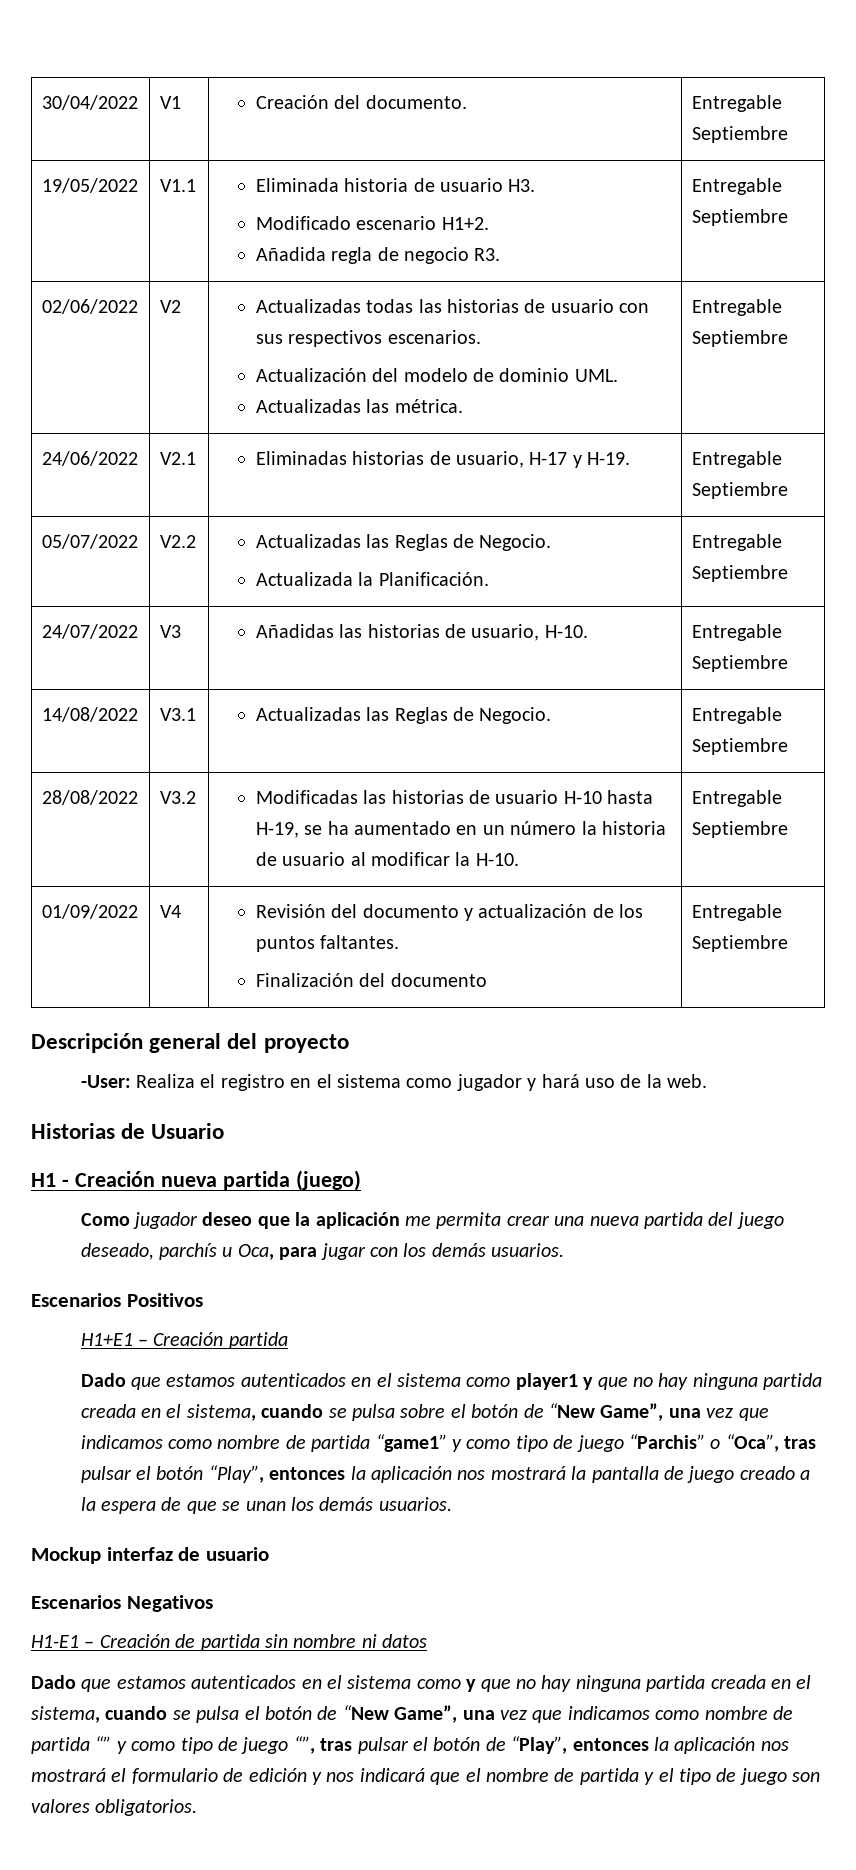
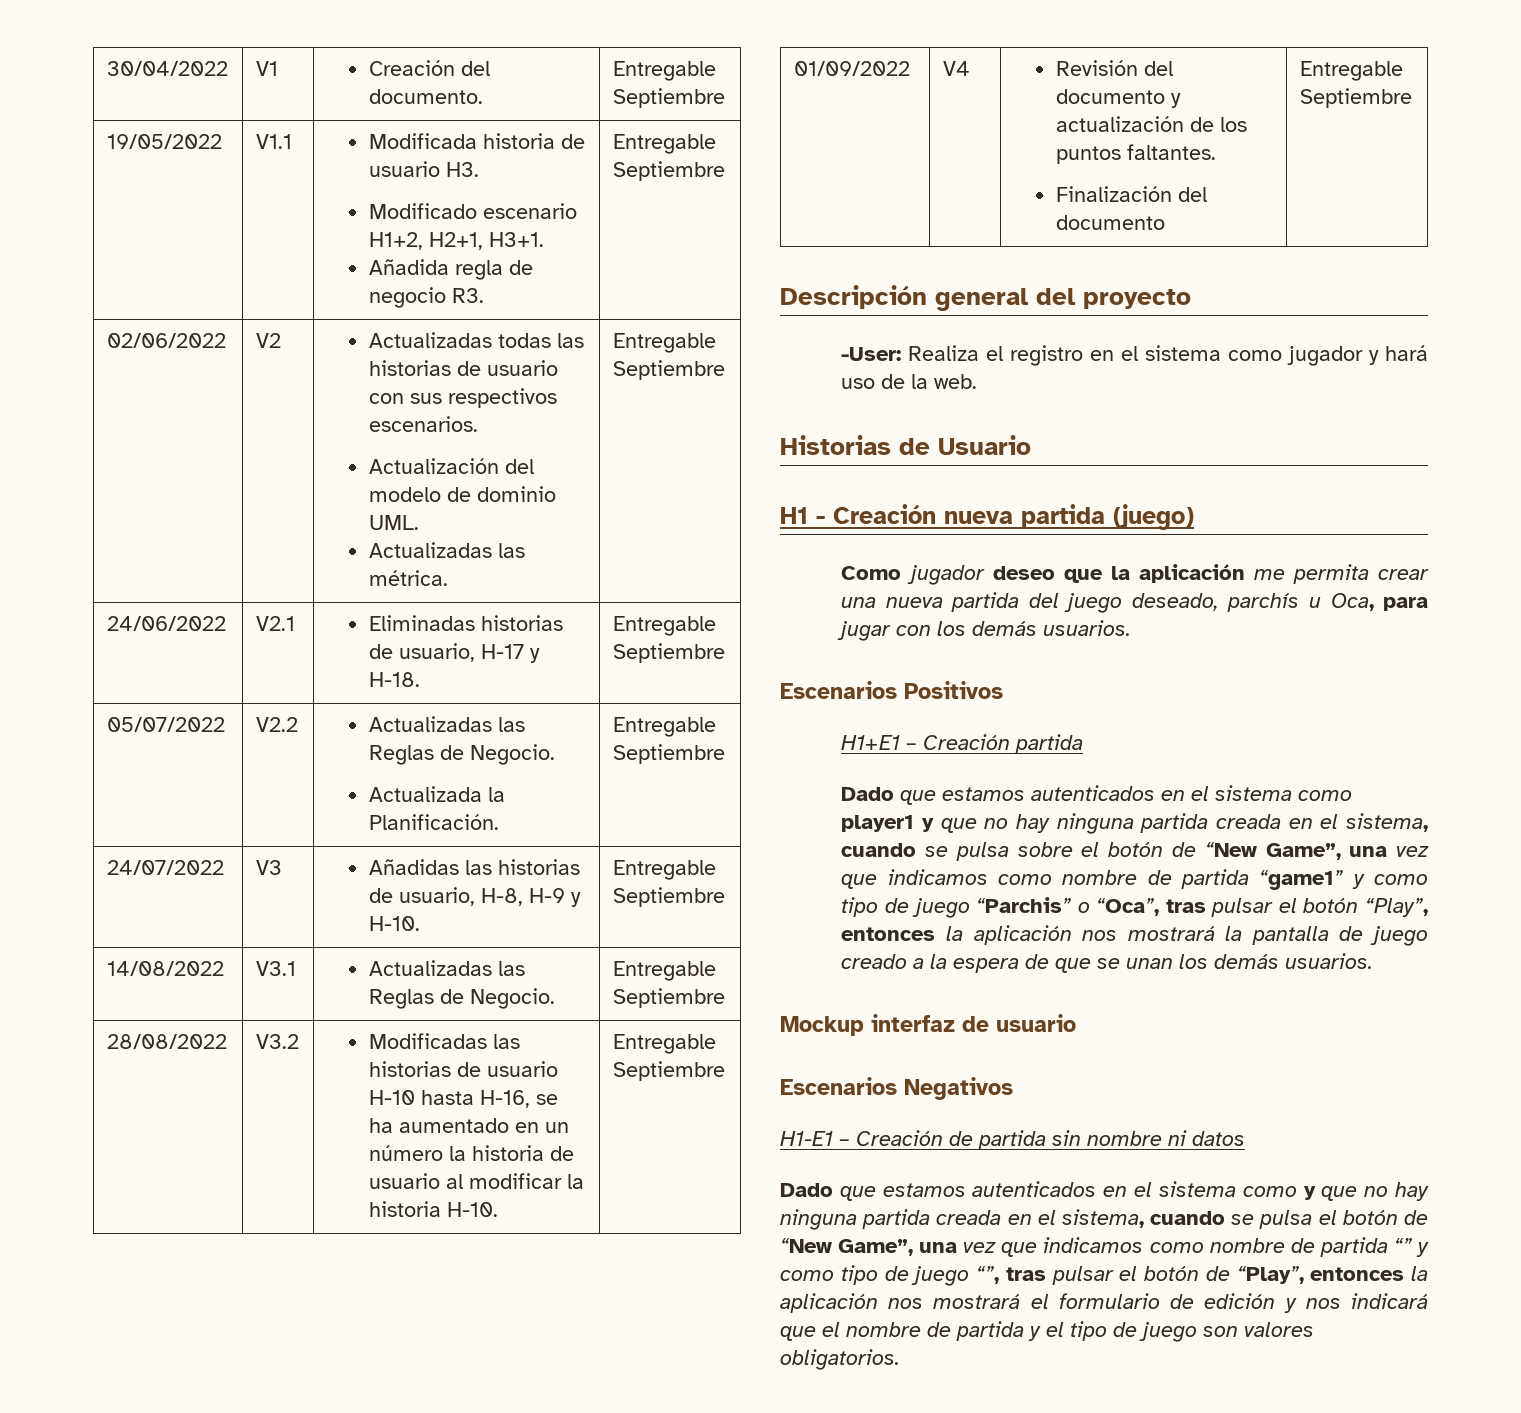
[255,178,339,192] Eliminada -> [369,133,478,149] Modificada
[441,217,489,230] H1+2. -> [369,232,545,250] H1+2, H2+1, H3+1.
[587,452,631,465] H-19. -> [369,672,421,687] H-18.
(540, 632) none -> [481,888,582,907] H-8, H-9 y
[255,822,299,838] H-19, -> [480,1090,531,1108] H-16,
(471, 859) none -> [369,1201,442,1217] historia

